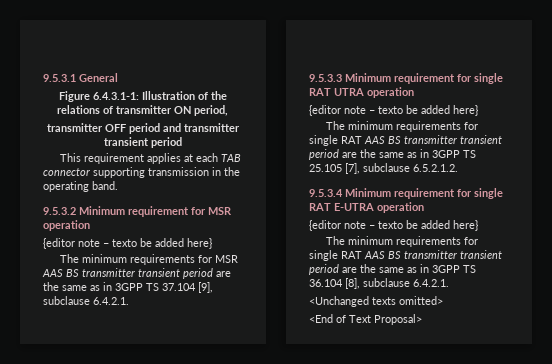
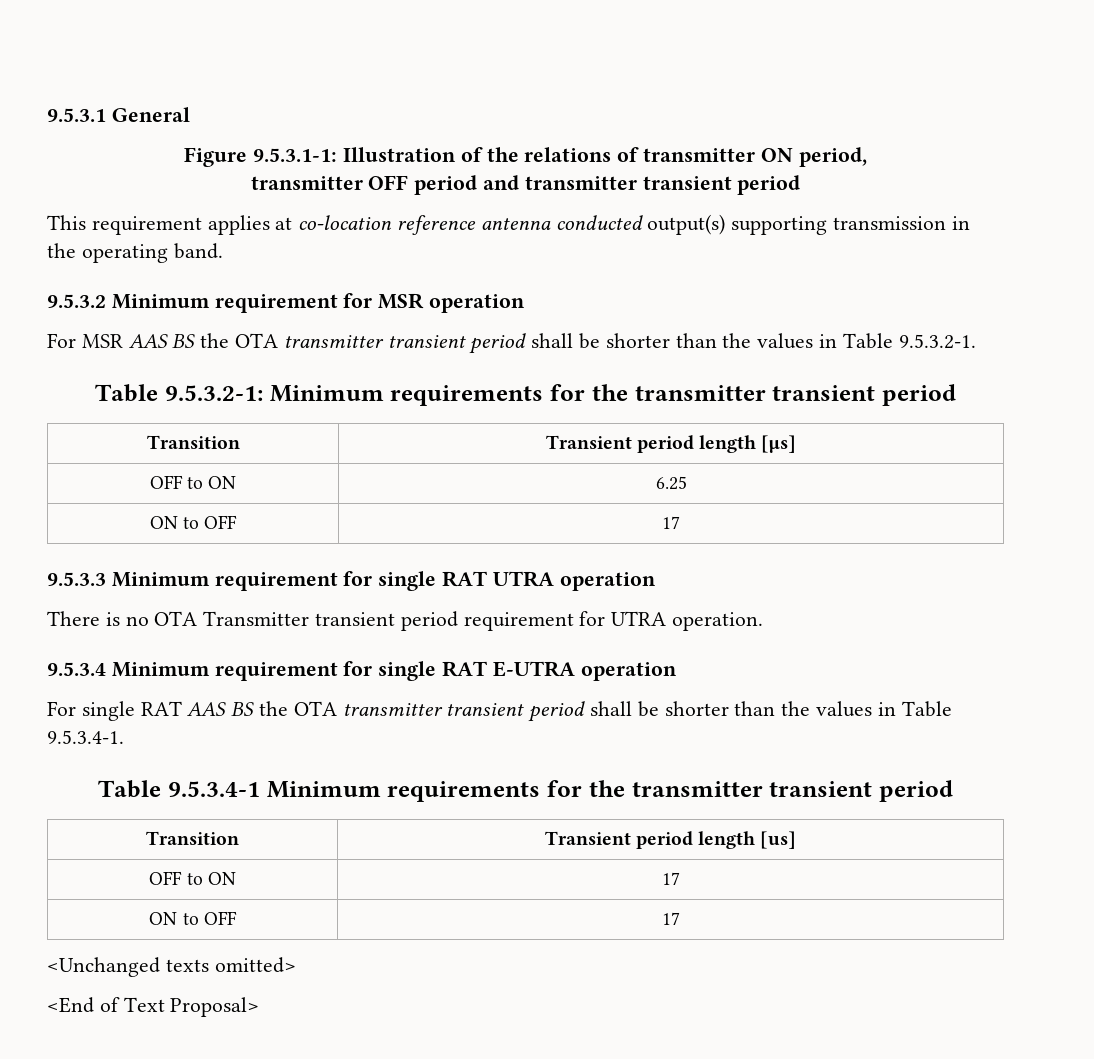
[92,92,139,100] 6.4.3.1-1: -> [253,148,338,162] 9.5.3.1-1:
[195,153,241,162] [43,168,90,176] each TAB connector -> [298,214,726,235] co-location reference antenna conducted output(s)
[43,238,212,249] [59,254,212,265] {editor note – texto be added here} // The minimum requirements for -> [47,333,76,348] For
[82,268,231,279] [43,282,213,293] [43,296,129,305] transmitter transient period are the same as in 3GPP TS 37.104 [9], subclause 6.4.2.1. -> [200,333,976,354] [95,384,956,406] [146,435,240,449] [545,435,797,453] [149,475,237,489] [655,476,687,490] [149,515,238,529] [662,516,681,529] the OTA transmitter transient period shall be shorter than the values in Table 9.5.3.2-1. // Table 9.5.3.2-1: Minimum requirements for the transmitter transient period // Transition | Transient period length [μs] // OFF to ON | 6.25 // ON to OFF | 17
[309,105,478,116] [325,121,478,132] [309,135,502,146] [309,149,476,160] [309,163,458,174] {editor note – texto be added here} // The minimum requirements for single RAT AAS BS transmitter transient period are the same as in 3GPP TS 25.105 [7], subclause 6.5.2.1.2. -> [47,611,764,631] There is no OTA Transmitter transient period requirement for UTRA operation.
[309,220,478,231] [325,236,478,247] [309,250,502,261] [309,264,476,275] [309,278,449,289] {editor note – texto be added here} // The minimum requirements for single RAT AAS BS transmitter transient period are the same as in 3GPP TS 36.104 [8], subclause 6.4.2.1. -> [47,701,952,722] [47,730,124,744] [98,780,953,802] [146,831,239,845] [544,831,797,849] [149,871,236,885] [661,872,680,885] [149,911,237,925] [661,912,680,925] For single RAT AAS BS the OTA transmitter transient period shall be shorter than the values in Table 9.5.3.4-1. // Table 9.5.3.4-1 Minimum requirements for the transmitter transient period // Transition | Transient period length [us] // OFF to ON | 17 // ON to OFF | 17

